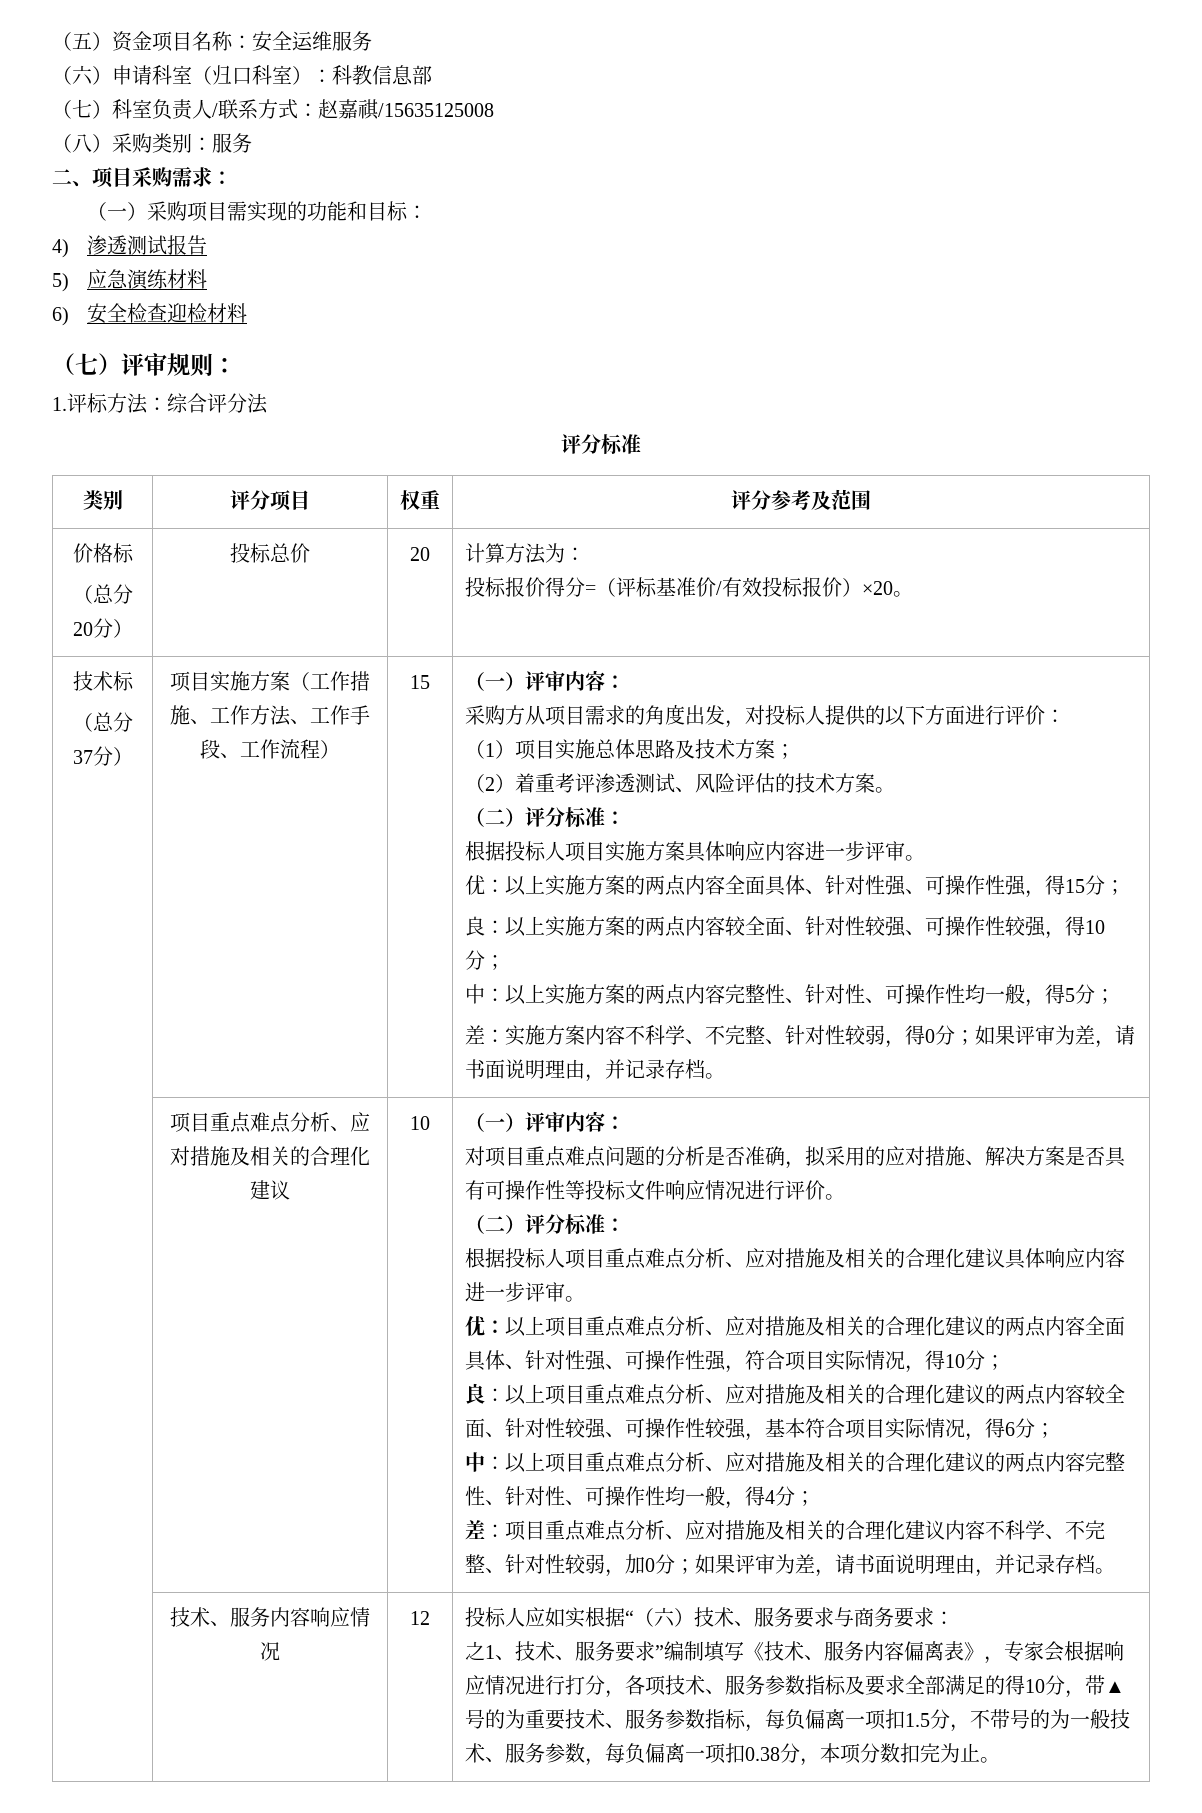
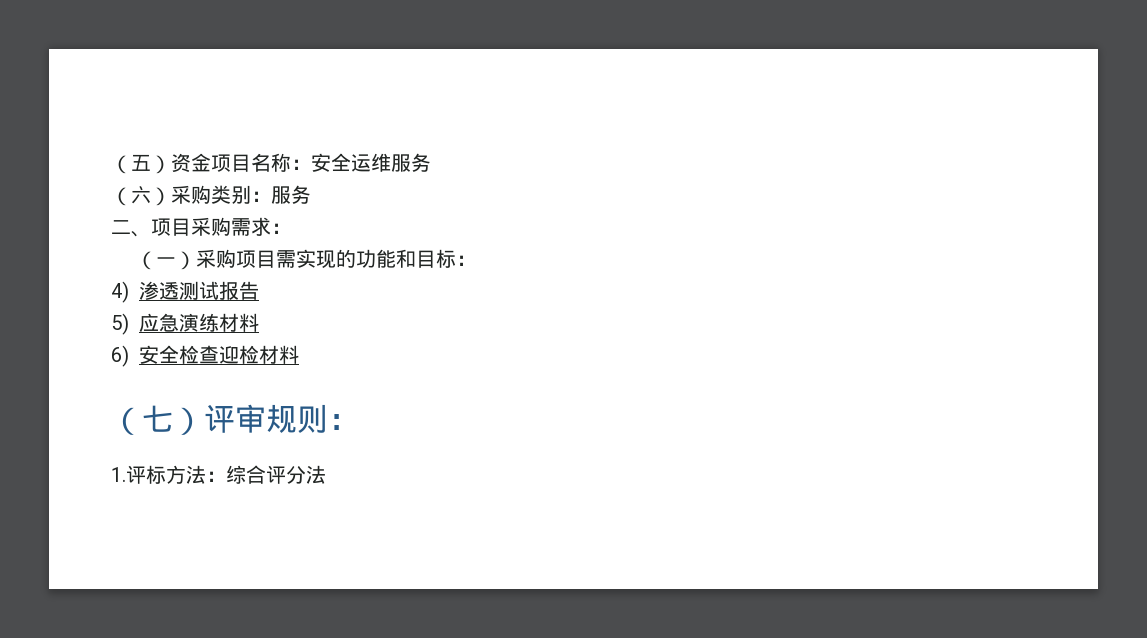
[52,65,432,85] [52,99,494,120] [52,134,92,153] // （六）申请科室（归口科室）：科教信息部 // （七）科室负责人/联系方式：赵嘉祺/15635125008 // （八 -> [111,186,151,206] // （六
[561,434,641,455] [82,490,123,510] [230,490,310,511] [400,490,440,510] [731,489,871,510] [72,543,134,563] [72,584,133,604] [72,618,133,638] [230,543,310,563] [410,547,430,561] [464,543,585,564] [464,577,913,597] [72,671,134,691] [72,712,133,732] [72,746,133,766] [170,671,370,692] [170,705,370,726] [200,739,340,759] [410,675,430,689] [464,670,625,691] [464,704,1065,728] [464,739,795,760] [464,773,895,793] [464,807,625,828] [464,841,925,862] [464,875,1125,898] [464,916,1105,939] [464,950,505,970] [464,984,1115,1007] [464,1025,1135,1048] [464,1059,725,1082] [170,1112,370,1133] [170,1146,370,1166] [250,1180,290,1200] [410,1116,430,1130] [464,1111,625,1132] [464,1146,1126,1169] [464,1180,845,1200] [464,1214,625,1235] [464,1248,1125,1269] [464,1282,585,1302] [464,1316,1125,1337] [464,1350,1005,1373] [464,1383,1125,1405] [464,1418,1055,1441] [464,1452,1125,1473] [464,1486,815,1509] [464,1520,1105,1541] [464,1554,1115,1577] [170,1607,370,1627] [260,1642,280,1661] [410,1611,430,1625] [464,1607,954,1628] [464,1641,1124,1664] [464,1675,1125,1698] [464,1709,1130,1732] [464,1743,1000,1766] // 评分标准 // 类别 | 评分项目 | 权重 | 评分参考及范围 // 价格标 // （总分20分） | 投标总价 | 20 | 计算方法为： // 投标报价得分=（评标基准价/有效投标报价）×20。 // 技术标 // （总分37分） | 项目实施方案（工作措施、工作方法、工作手段、工作流程） | 15 | （一）评审内容： // 采购方从项目需求的角度出发，对投标人提供的以下方面进行评价： // （1）项目实施总体思路及技术方案； // （2）着重考评渗透测试、风险评估的技术方案。 // （二）评分标准： // 根据投标人项目实施方案具体响应内容进一步评审。 // 优：以上实施方案的两点内容全面具体、针对性强、可操作性强，得15分； // 良：以上实施方案的两点内容较全面、针对性较强、可操作性较强，得10分； // 中：以上实施方案的两点内容完整性、针对性、可操作性均一般，得5分； // 差：实施方案内容不科学、不完整、针对性较弱，得0分；如果评审为差，请书面说明理由，并记录存档。 // | 项目重点难点分析、应对措施及相关的合理化建议 | 10 | （一）评审内容： // 对项目重点难点问题的分析是否准确，拟采用的应对措施、解决方案是否具有可操作性等投标文件响应情况进行评价。 // （二）评分标准： // 根据投标人项目重点难点分析、应对措施及相关的合理化建议具体响应内容进一步评审。 // 优：以上项目重点难点分析、应对措施及相关的合理化建议的两点内容全面具体、针对性强、可操作性强，符合项目实际情况，得10分； // 良：以上项目重点难点分析、应对措施及相关的合理化建议的两点内容较全面、针对性较强、可操作性较强，基本符合项目实际情况，得6分； // 中：以上项目重点难点分析、应对措施及相关的合理化建议的两点内容完整性、针对性、可操作性均一般，得4分； // 差：项目重点难点分析、应对措施及相关的合理化建议内容不科学、不完整、针对性较弱，加0分；如果评审为差，请书面说明理由，并记录存档。 // | 技术、服务内容响应情况 | 12 | 投标人应如实根据“（六）技术、服务要求与商务要求： // 之1、技术、服务要求”编制填写《技术、服务内容偏离表》，专家会根据响应情况进行打分，各项技术、服务参数指标及要求全部满足的得10分，带▲号的为重要技术、服务参数指标，每负偏离一项扣1.5分，不带号的为一般技术、服务参数，每负偏离一项扣0.38分，本项分数扣完为止。 -> (326, 474) none

